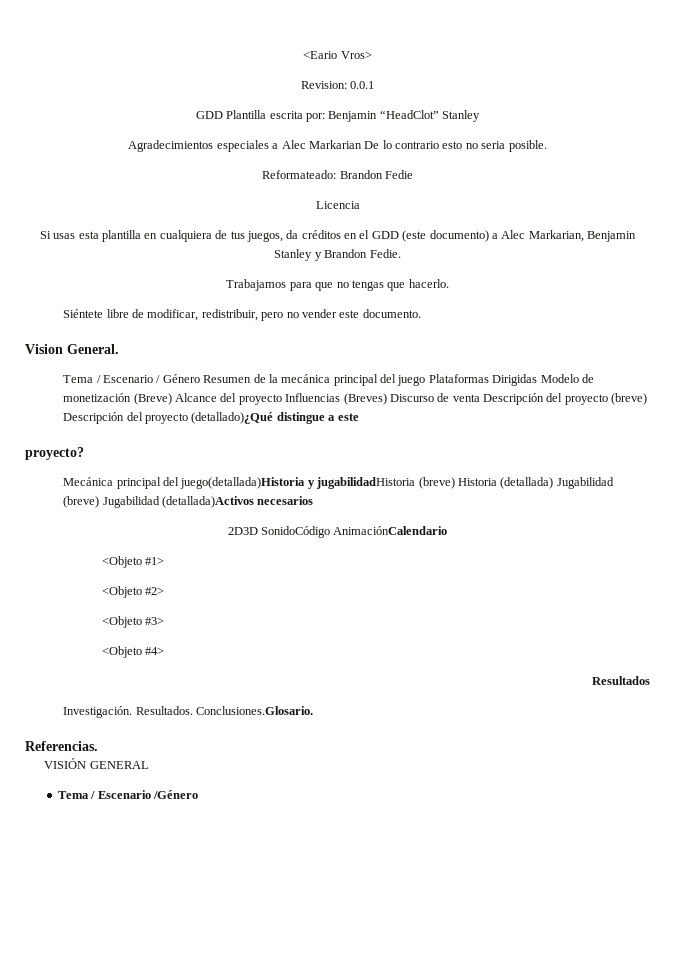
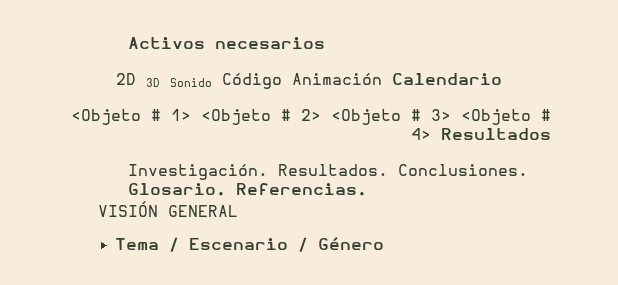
[303,51,372,59] [300,81,375,89] [195,110,481,122] [128,140,547,152] [262,170,413,179] [315,201,360,209] [39,230,637,242] [274,249,401,261] [226,279,449,291] [63,309,421,321] [25,344,119,354] [63,374,594,386] [63,393,648,405] [63,412,359,424] [25,447,84,460] [63,477,614,489] [63,496,314,508] [227,526,448,538] [101,556,165,568] [101,586,165,598] [101,616,165,628] [101,646,165,658] <Eario Vros> // Revision: 0.0.1 // GDD Plantilla escrita por: Benjamin “HeadClot” Stanley // Agradecimientos especiales a Alec Markarian De lo contrario esto no seria posible. // Reformateado: Brandon Fedie // Licencia // Si usas esta plantilla en cualquiera de tus juegos, da créditos en el GDD (este documento) a Alec Markarian, Benjamin Stanley y Brandon Fedie. // Trabajamos para que no tengas que hacerlo. // Siéntete libre de modificar, redistribuir, pero no vender este documento. // Vision General. // Tema / Escenario / Género Resumen de la mecánica principal del juego Plataformas Dirigidas Modelo de monetización (Breve) Alcance del proyecto Influencias (Breves) Discurso de venta Descripción del proyecto (breve) Descripción del proyecto (detallado)¿Qué distingue a este // proyecto? // Mecánica principal del juego(detallada)Historia y jugabilidadHistoria (breve) Historia (detallada) Jugabilidad (breve) Jugabilidad (detallada)Activos necesarios // 2D3D SonidoCódigo AnimaciónCalendario // <Objeto #1> // <Objeto #2> // <Objeto #3> // <Objeto #4> // -> [128,37,326,49] [116,73,502,89] [71,109,551,125] [411,128,431,140] Activos necesarios // 2D 3D Sonido Código Animación Calendario // <Objeto # 1> <Objeto # 2> <Objeto # 3> <Objeto # 4>
[196,706,314,715] Conclusiones.Glosario. // -> [398,164,529,176] [128,183,227,196] Conclusiones. Glosario.
[153,790,199,799] /Género -> [298,237,385,252] / Género

